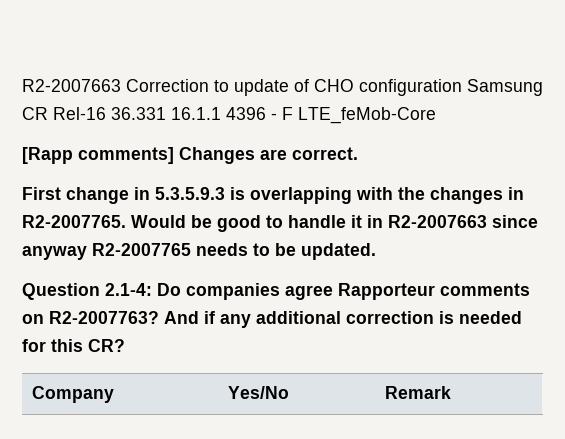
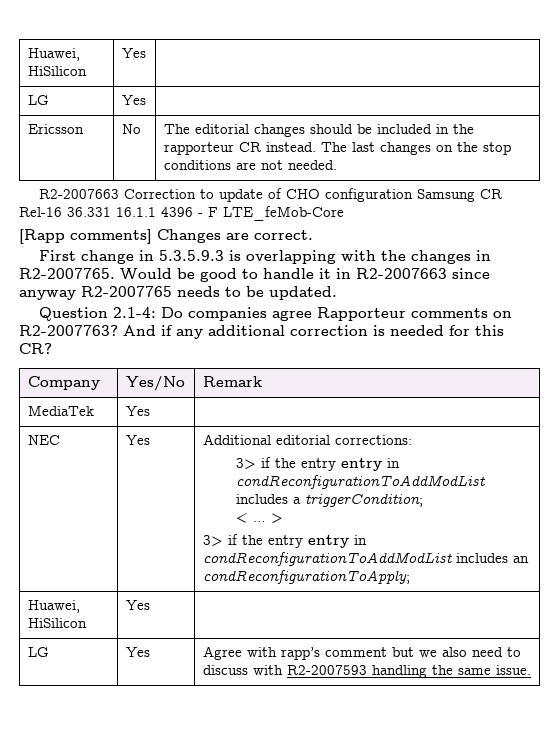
(22, 85) none -> [27,48,80,61] [27,66,87,76] [121,48,146,58] [27,95,49,105] [121,95,146,105] [27,124,84,134] [121,124,141,134] [163,124,474,137] [163,142,511,155] [163,160,337,170] Huawei, HiSilicon | Yes | // LG | Yes | // Ericsson | No | The editorial changes should be included in the rapporteur CR instead. The last changes on the stop conditions are not needed. //
(451, 392) none -> [27,405,94,416] [125,406,150,416] [27,435,60,445] [125,435,150,445] [202,434,412,445] [236,457,401,471] [236,475,486,489] [236,493,424,507] [236,513,284,523] [202,534,367,548] [202,552,529,566] [202,570,410,584] [27,600,80,613] [27,618,87,628] [125,600,150,610] [27,647,49,657] [125,647,150,657] [202,646,521,660] [202,665,531,678] // MediaTek | Yes | // NEC | Yes | Additional editorial corrections: // 3> if the entry entry in condReconfigurationToAddModList includes a triggerCondition; // < … > // 3> if the entry entry in condReconfigurationToAddModList includes an condReconfigurationToApply; // Huawei, HiSilicon | Yes | // LG | Yes | Agree with rapp’s comment but we also need to discuss with R2-2007593 handling the same issue.

